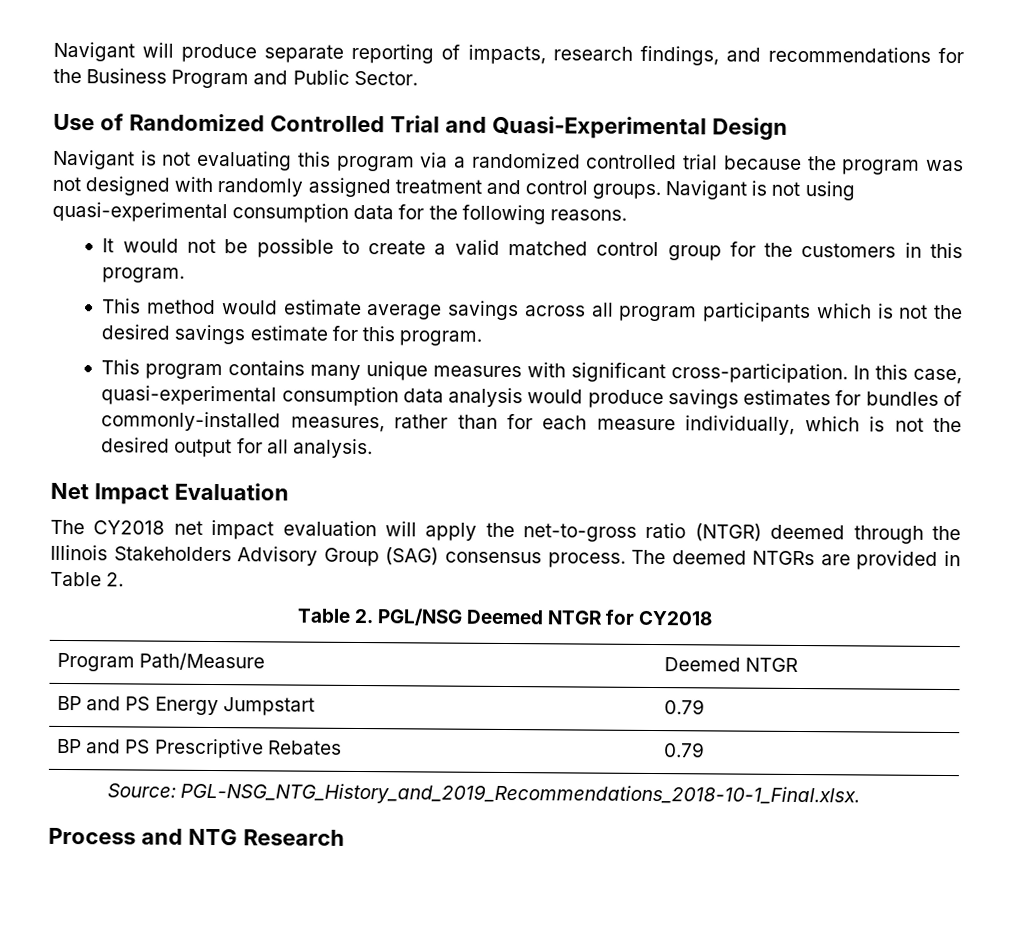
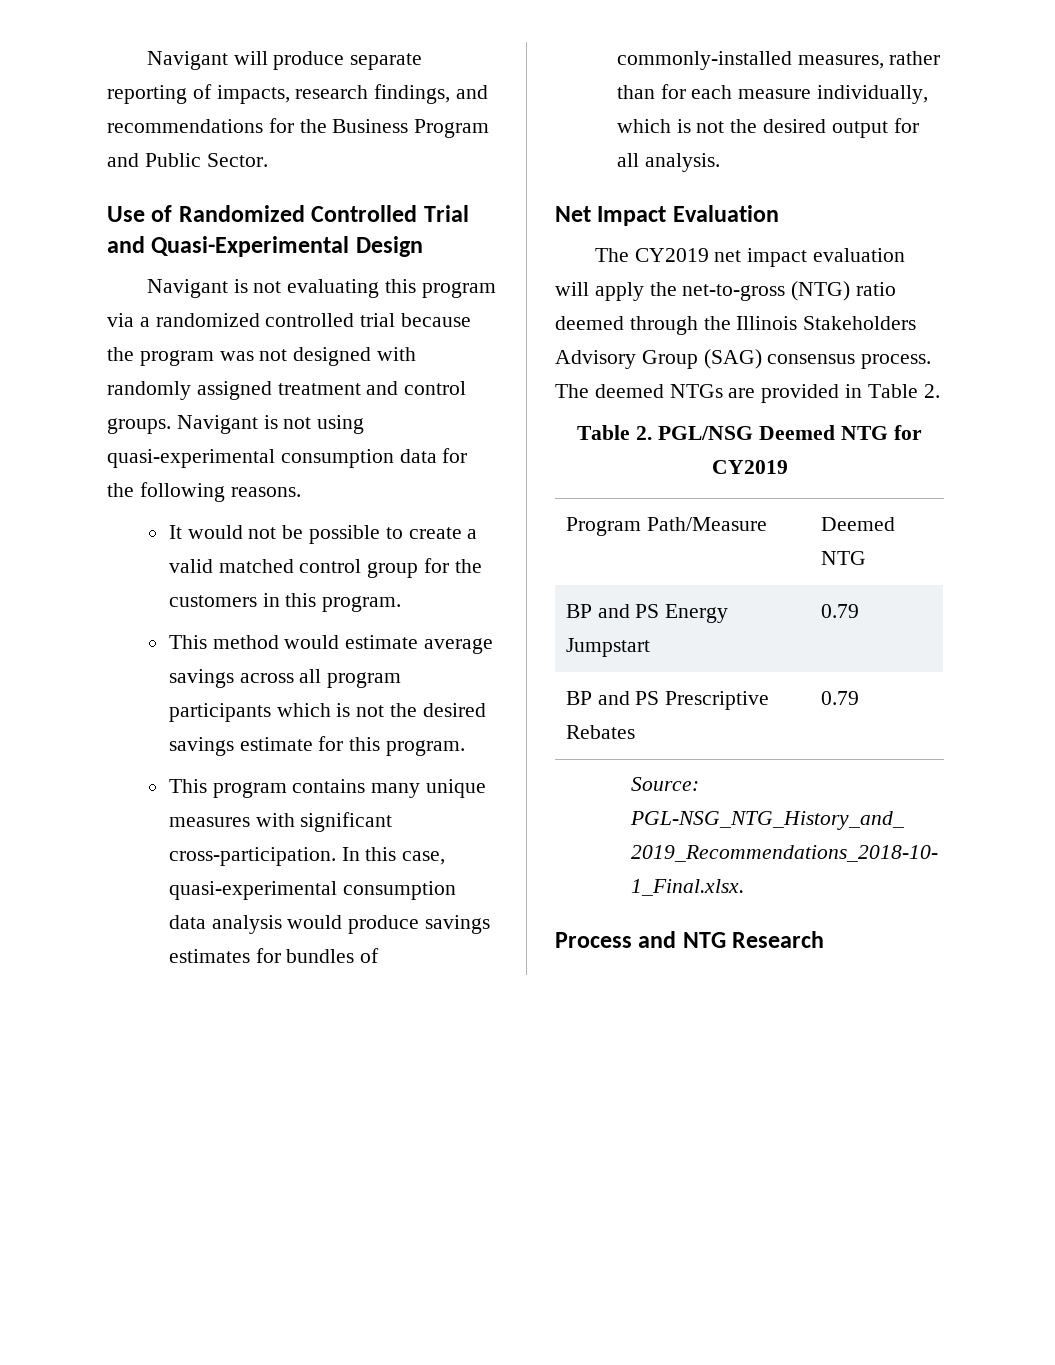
[93,520,166,535] CY2018 -> [634,248,709,262] CY2019
[645,522,762,542] ratio (NTGR) -> [791,281,897,301] (NTG) ratio
[752,550,816,566] NTGRs -> [669,384,723,398] NTGs
[547,609,714,626] NTGR for CY2018 -> [840,425,922,440] [711,460,788,474] NTG for CY2019
[745,657,799,672] NTGR -> [820,551,866,565] NTG

